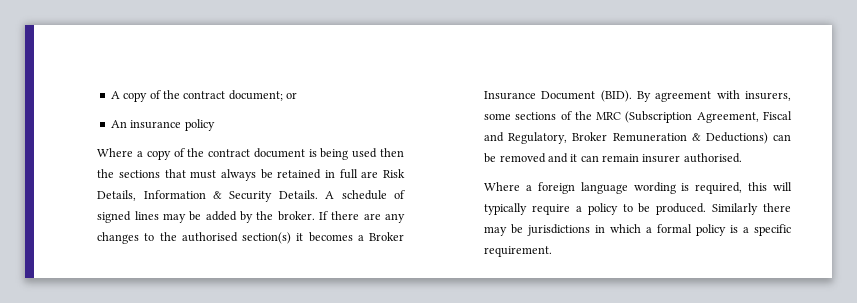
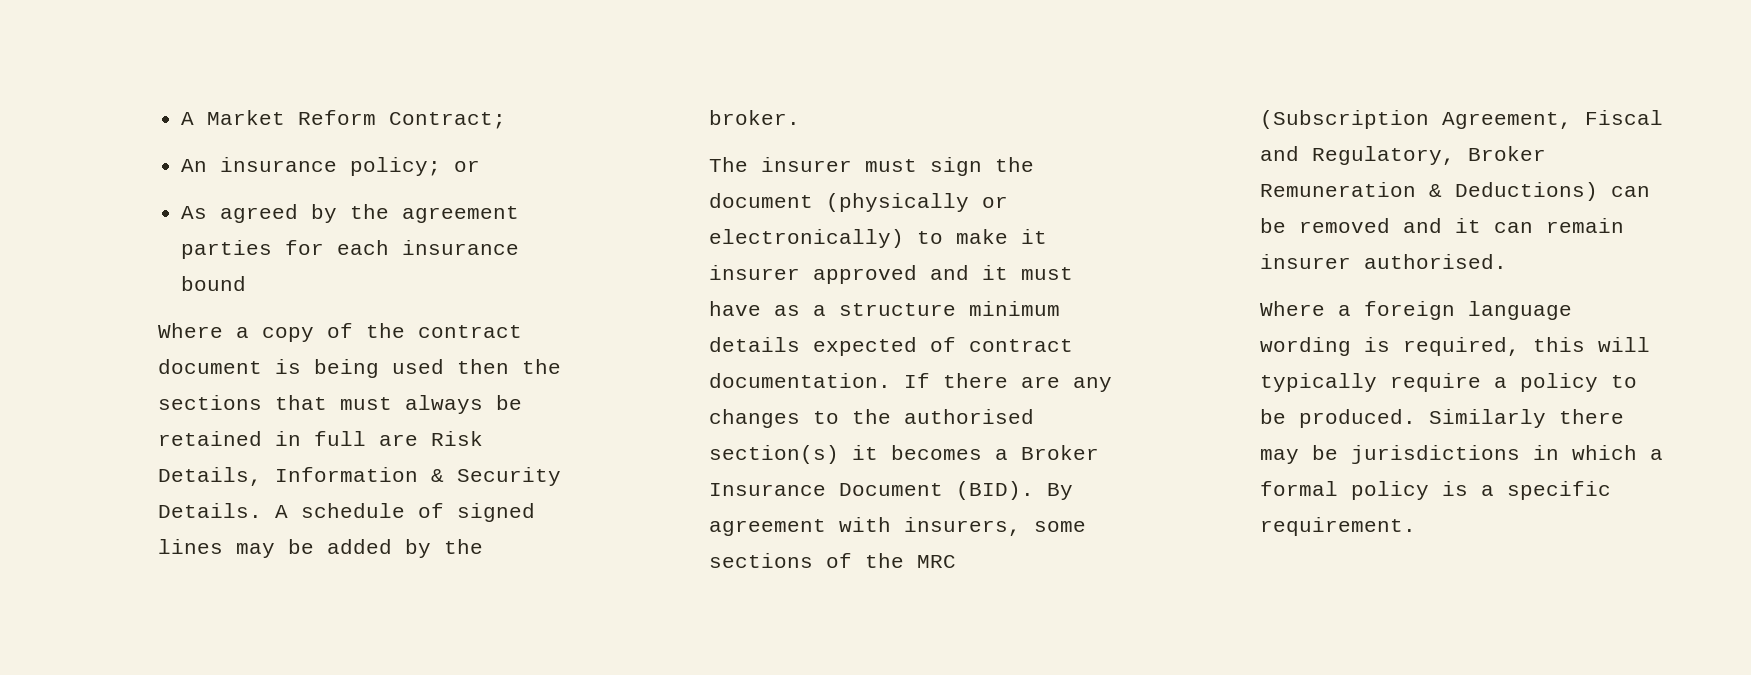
[110,90,298,102] [110,119,215,131] A copy of the contract document; or // An insurance policy -> [180,110,506,129] [180,157,480,176] [180,204,519,223] [180,240,519,259] [180,276,246,291] A Market Reform Contract; // An insurance policy; or // As agreed by the agreement parties for each insurance bound
(315, 216) none -> [708,157,1034,176] [708,193,1008,212] [708,229,1047,248] [708,265,1073,284] [708,301,1060,316] [708,337,1073,356] [708,373,891,388] // The insurer must sign the document (physically or electronically) to make it insurer approved and it must have as a structure minimum details expected of contract documentation.

